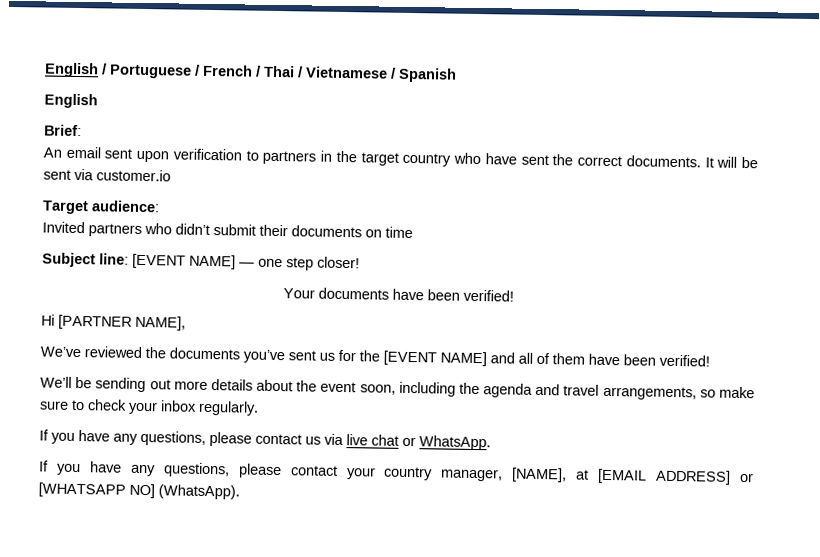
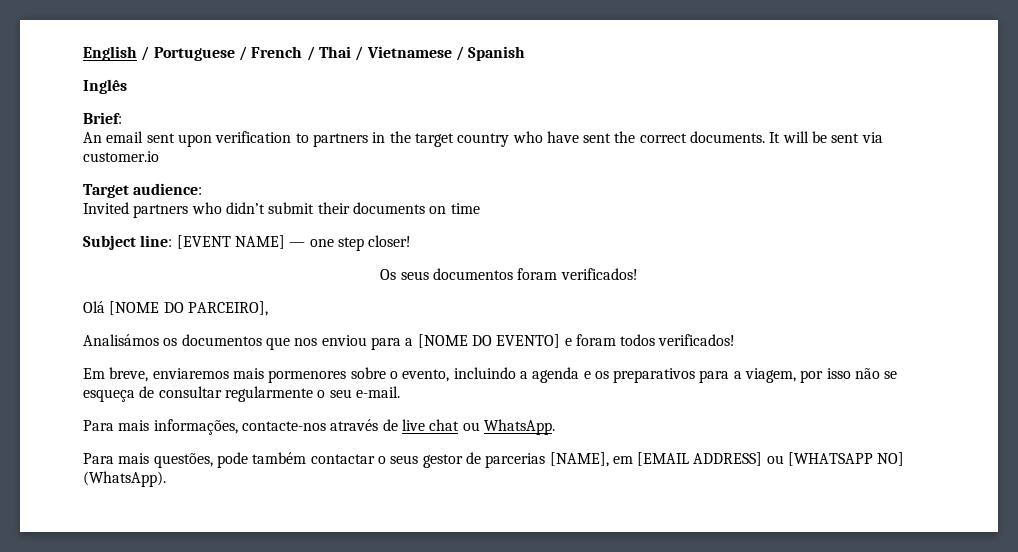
[44,93,98,109] English -> [83,79,127,94] Inglês
[283,287,514,302] [41,314,186,331] [40,346,710,367] [40,376,755,401] [39,399,259,416] [39,429,344,447] Your documents have been verified! // Hi [PARTNER NAME], // We’ve reviewed the documents you’ve sent us for the [EVENT NAME] and all of them have been verified! // We’ll be sending out more details about the event soon, including the agenda and travel arrangements, so make sure to check your inbox regularly. // If you have any questions, please contact us via -> [380,268,638,280] [83,301,268,316] [83,334,736,350] [83,367,898,383] [83,386,400,402] [83,419,398,435] Os seus documentos foram verificados! // Olá [NOME DO PARCEIRO], // Analisámos os documentos que nos enviou para a [NOME DO EVENTO] e foram todos verificados! // Em breve, enviaremos mais pormenores sobre o evento, incluindo a agenda e os preparativos para a viagem, por isso não se esqueça de consultar regularmente o seu e-mail. // Para mais informações, contacte-nos através de
[402,436,416,447] or -> [462,422,480,431] ou
[39,460,590,483] If you have any questions, please contact your country manager, [NAME], at -> [83,452,633,468] Para mais questões, pode também contactar o seus gestor de parcerias [NAME], em
[739,472,755,483] or -> [766,455,784,464] ou

